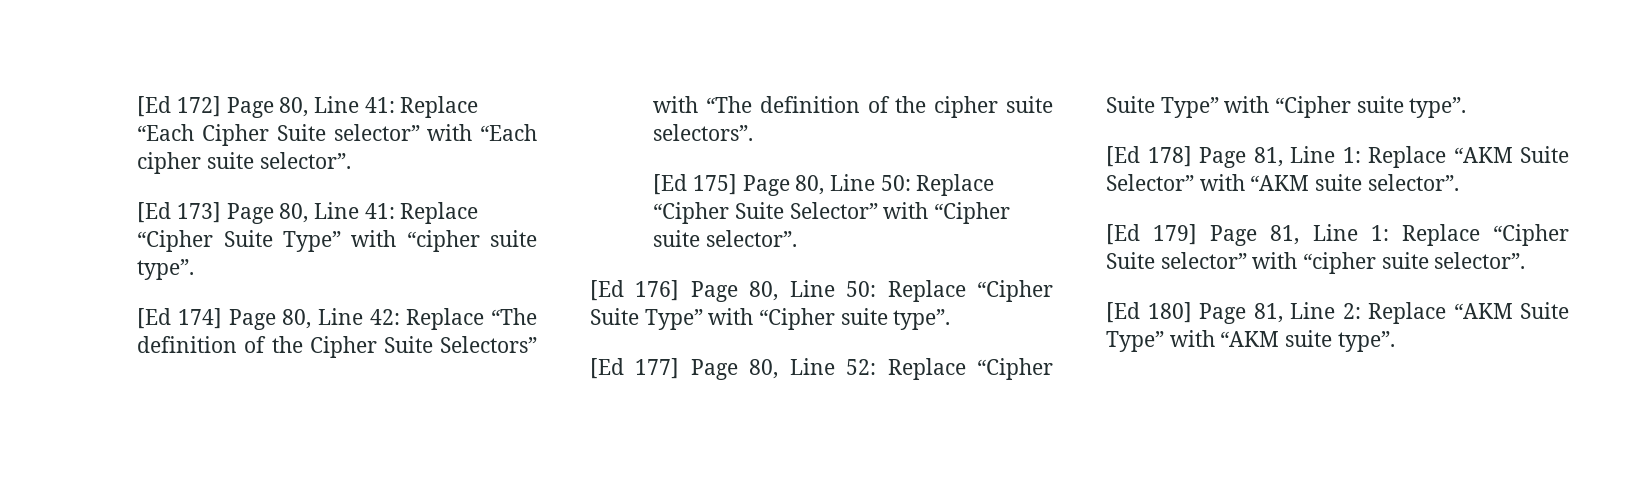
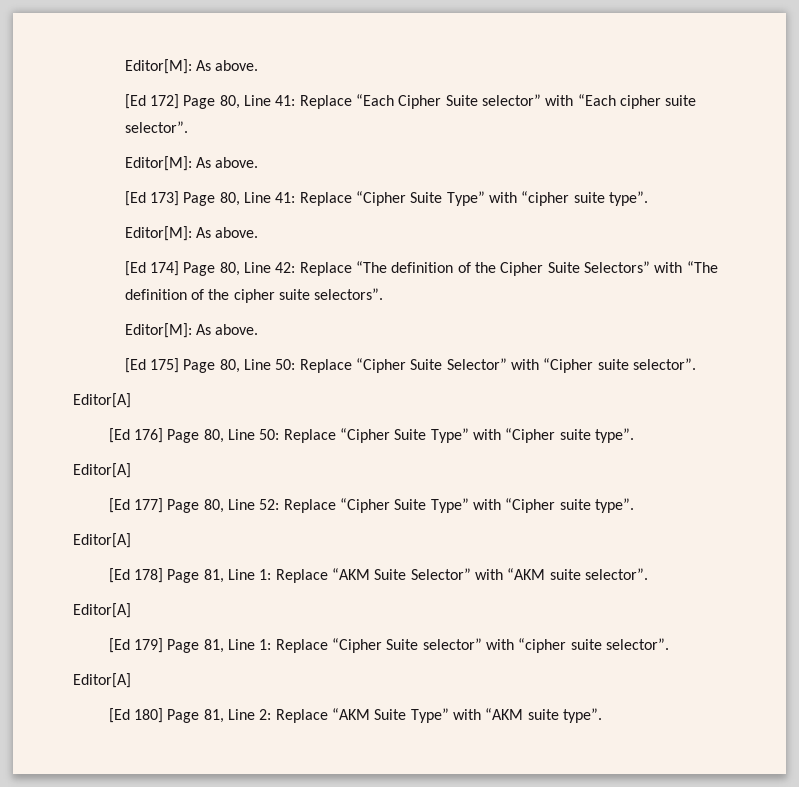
(137, 106) none -> [124,59,259,74] Editor[M]: As above. //
(351, 160) none -> [124,156,259,171] // Editor[M]: As above.
(195, 269) none -> [124,226,259,241] // Editor[M]: As above.
(754, 132) none -> [124,323,259,338] // Editor[M]: As above.
(797, 238) none -> [73,393,131,408] // Editor[A]
(951, 319) none -> [73,463,131,478] // Editor[A]
(1467, 107) none -> [73,533,131,548] // Editor[A]
(1459, 182) none -> [73,603,131,618] // Editor[A]
(1526, 260) none -> [73,673,131,688] // Editor[A]

